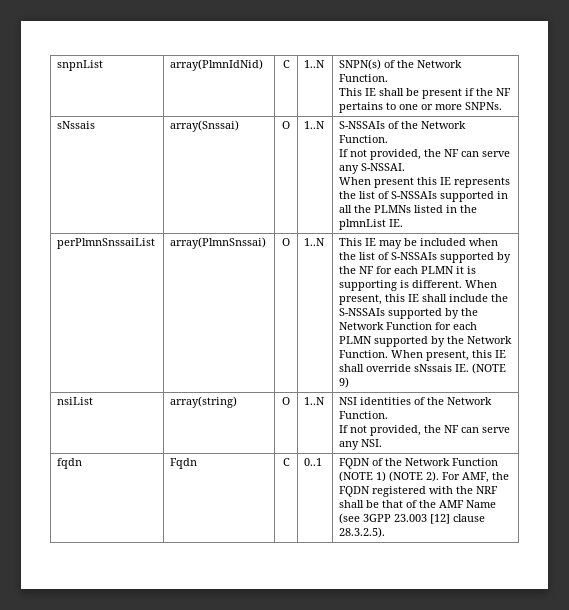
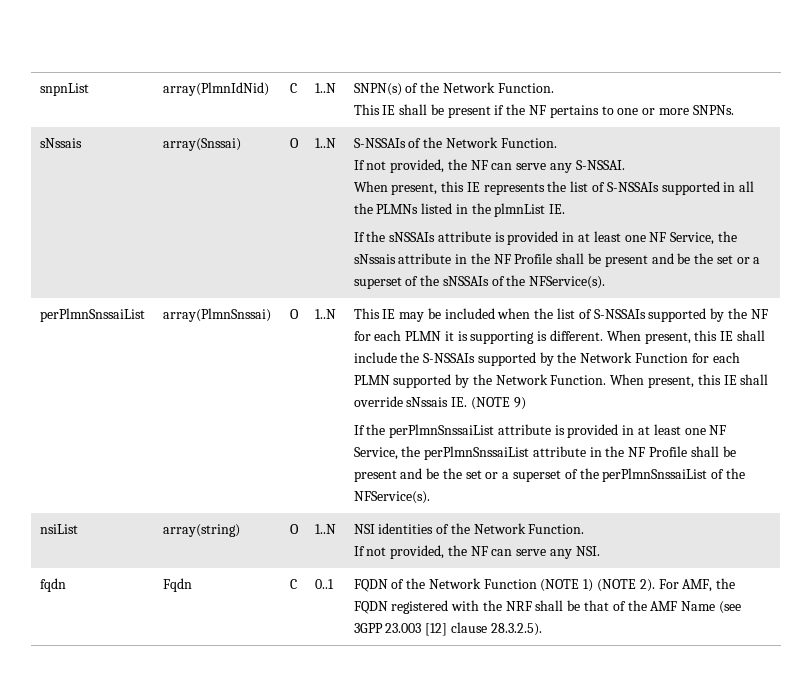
[374,177,415,188] present -> [391,183,438,195] present,
(404, 223) none -> [353,231,737,245] [353,253,761,267] [353,275,606,289] // If the sNSSAIs attribute is provided in at least one NF Service, the sNssais attribute in the NF Profile shall be present and be the set or a superset of the sNSSAIs of the NFService(s).
(350, 382) none -> [353,424,727,438] [353,446,736,460] [353,468,745,482] [353,491,430,504] // If the perPlmnSnssaiList attribute is provided in at least one NF Service, the perPlmnSnssaiList attribute in the NF Profile shall be present and be the set or a superset of the perPlmnSnssaiList of the NFService(s).

